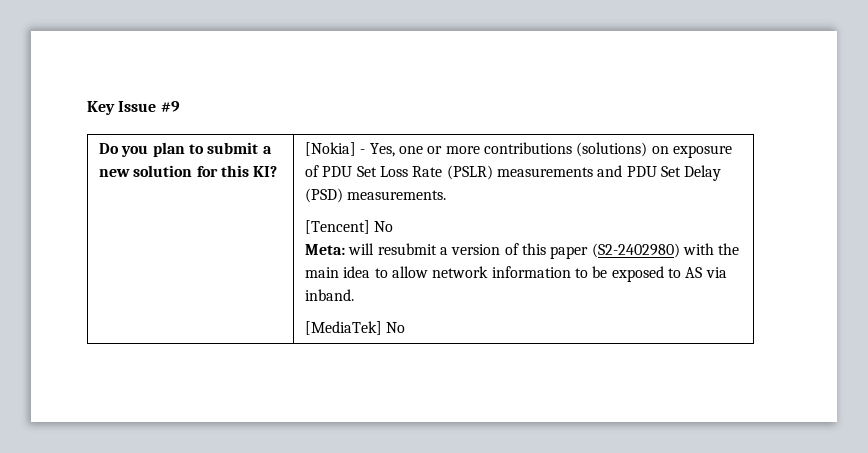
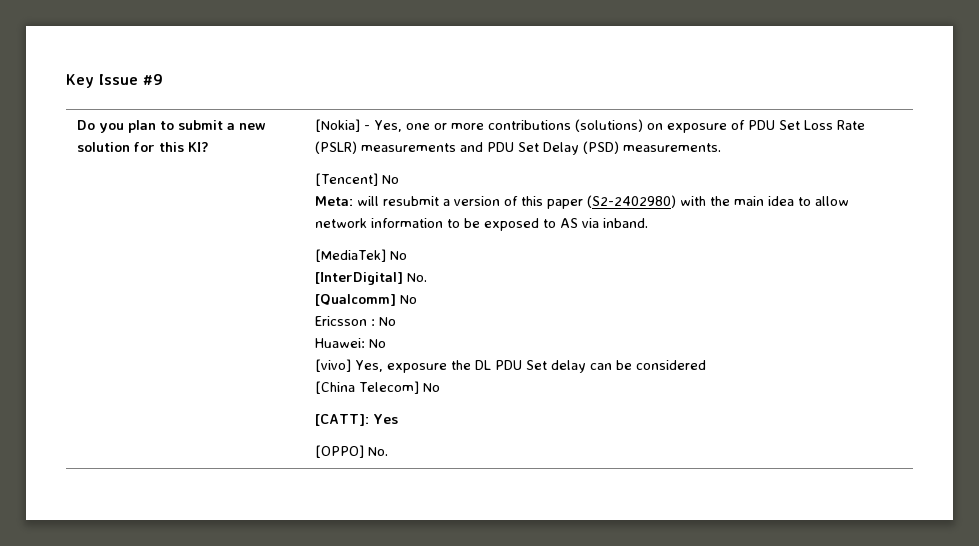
(406, 327) none -> [314,272,427,285] [314,294,417,306] [314,316,396,326] [314,338,386,348] [314,359,706,373] [314,381,440,394] [314,414,398,426] [314,445,388,458] // [InterDigital] No. // [Qualcomm] No // Ericsson : No // Huawei: No // [vivo] Yes, exposure the DL PDU Set delay can be considered // [China Telecom] No // [CATT]: Yes // [OPPO] No.

